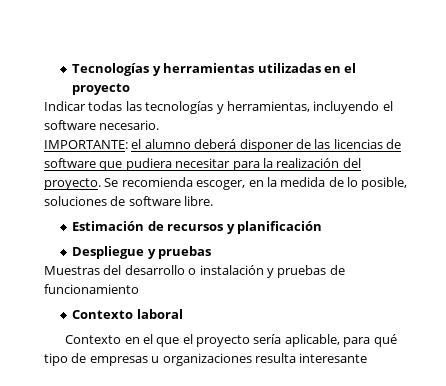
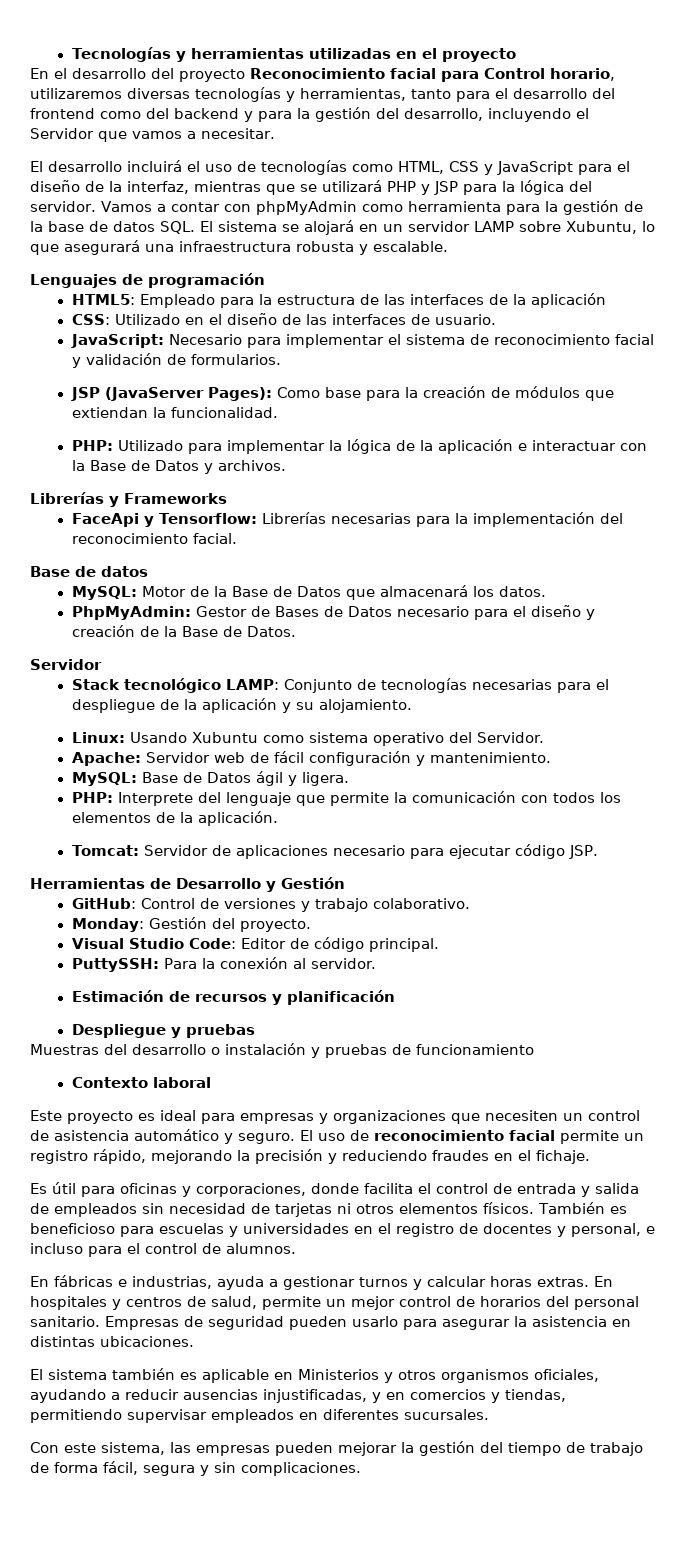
[44,101,393,114] [44,120,160,130] [44,139,401,152] [44,158,361,171] [44,177,408,190] [44,196,214,206] Indicar todas las tecnologías y herramientas, incluyendo el software necesario. // IMPORTANTE: el alumno deberá disponer de las licencias de software que pudiera necesitar para la realización del proyecto. Se recomienda escoger, en la medida de lo posible, soluciones de software libre. -> [30,68,615,82] [30,87,615,102] [30,107,589,122] [30,128,275,142] [30,160,630,175] [30,180,592,195] [30,200,643,215] [30,220,655,235] [30,240,448,255] [30,273,265,288] [71,293,606,308] [71,313,496,325] [70,334,654,348] [71,353,281,368] [70,386,614,401] [71,407,278,418] [71,439,647,454] [71,460,286,474] [30,492,227,507] [71,512,624,527] [71,533,237,544] [30,566,148,577] [71,585,546,600] [71,605,595,620] [71,625,296,637] [30,659,102,670] [71,678,609,693] [71,698,412,713] [71,732,545,746] [71,751,551,766] [71,771,349,786] [71,791,621,806] [71,811,278,826] [71,844,599,859] [30,877,345,892] [71,898,470,912] [71,917,311,932] [71,937,439,952] [71,957,377,972] En el desarrollo del proyecto Reconocimiento facial para Control horario, utilizaremos diversas tecnologías y herramientas, tanto para el desarrollo del frontend como del backend y para la gestión del desarrollo, incluyendo el Servidor que vamos a necesitar. // El desarrollo incluirá el uso de tecnologías como HTML, CSS y JavaScript para el diseño de la interfaz, mientras que se utilizará PHP y JSP para la lógica del servidor. Vamos a contar con phpMyAdmin como herramienta para la gestión de la base de datos SQL. El sistema se alojará en un servidor LAMP sobre Xubuntu, lo que asegurará una infraestructura robusta y escalable. // Lenguajes de programación // HTML5: Empleado para la estructura de las interfaces de la aplicación // CSS: Utilizado en el diseño de las interfaces de usuario. // JavaScript: Necesario para implementar el sistema de reconocimiento facial y validación de formularios. // JSP (JavaServer Pages): Como base para la creación de módulos que extiendan la funcionalidad. // PHP: Utilizado para implementar la lógica de la aplicación e interactuar con la Base de Datos y archivos. // Librerías y Frameworks // FaceApi y Tensorflow: Librerías necesarias para la implementación del reconocimiento facial. // Base de datos // MySQL: Motor de la Base de Datos que almacenará los datos. // PhpMyAdmin: Gestor de Bases de Datos necesario para el diseño y creación de la Base de Datos. // Servidor // Stack tecnológico LAMP: Conjunto de tecnologías necesarias para el despliegue de la aplicación y su alojamiento. // Linux: Usando Xubuntu como sistema operativo del Servidor. // Apache: Servidor web de fácil configuración y mantenimiento. // MySQL: Base de Datos ágil y ligera. // PHP: Interprete del lenguaje que permite la comunicación con todos los elementos de la aplicación. // Tomcat: Servidor de aplicaciones necesario para ejecutar código JSP. // Herramientas de Desarrollo y Gestión // GitHub: Control de versiones y trabajo colaborativo. // Monday: Gestión del proyecto. // Visual Studio Code: Editor de código principal. // PuttySSH: Para la conexión al servidor.
[65,334,397,347] [44,353,368,366] Contexto en el que el proyecto sería aplicable, para qué tipo de empresas u organizaciones resulta interesante -> [30,1110,640,1124] [30,1129,644,1144] [30,1149,590,1164] [30,1182,639,1197] [30,1202,627,1217] [30,1223,655,1237] [30,1243,296,1257] [30,1275,613,1290] [30,1296,639,1310] [30,1316,631,1330] [30,1336,194,1347] [30,1368,599,1383] [30,1389,566,1403] [30,1409,489,1423] [30,1441,643,1456] [30,1461,361,1476] Este proyecto es ideal para empresas y organizaciones que necesiten un control de asistencia automático y seguro. El uso de reconocimiento facial permite un registro rápido, mejorando la precisión y reduciendo fraudes en el fichaje. // Es útil para oficinas y corporaciones, donde facilita el control de entrada y salida de empleados sin necesidad de tarjetas ni otros elementos físicos. También es beneficioso para escuelas y universidades en el registro de docentes y personal, e incluso para el control de alumnos. // En fábricas e industrias, ayuda a gestionar turnos y calcular horas extras. En hospitales y centros de salud, permite un mejor control de horarios del personal sanitario. Empresas de seguridad pueden usarlo para asegurar la asistencia en distintas ubicaciones. // El sistema también es aplicable en Ministerios y otros organismos oficiales, ayudando a reducir ausencias injustificadas, y en comercios y tiendas, permitiendo supervisar empleados en diferentes sucursales. // Con este sistema, las empresas pueden mejorar la gestión del tiempo de trabajo de forma fácil, segura y sin complicaciones.

